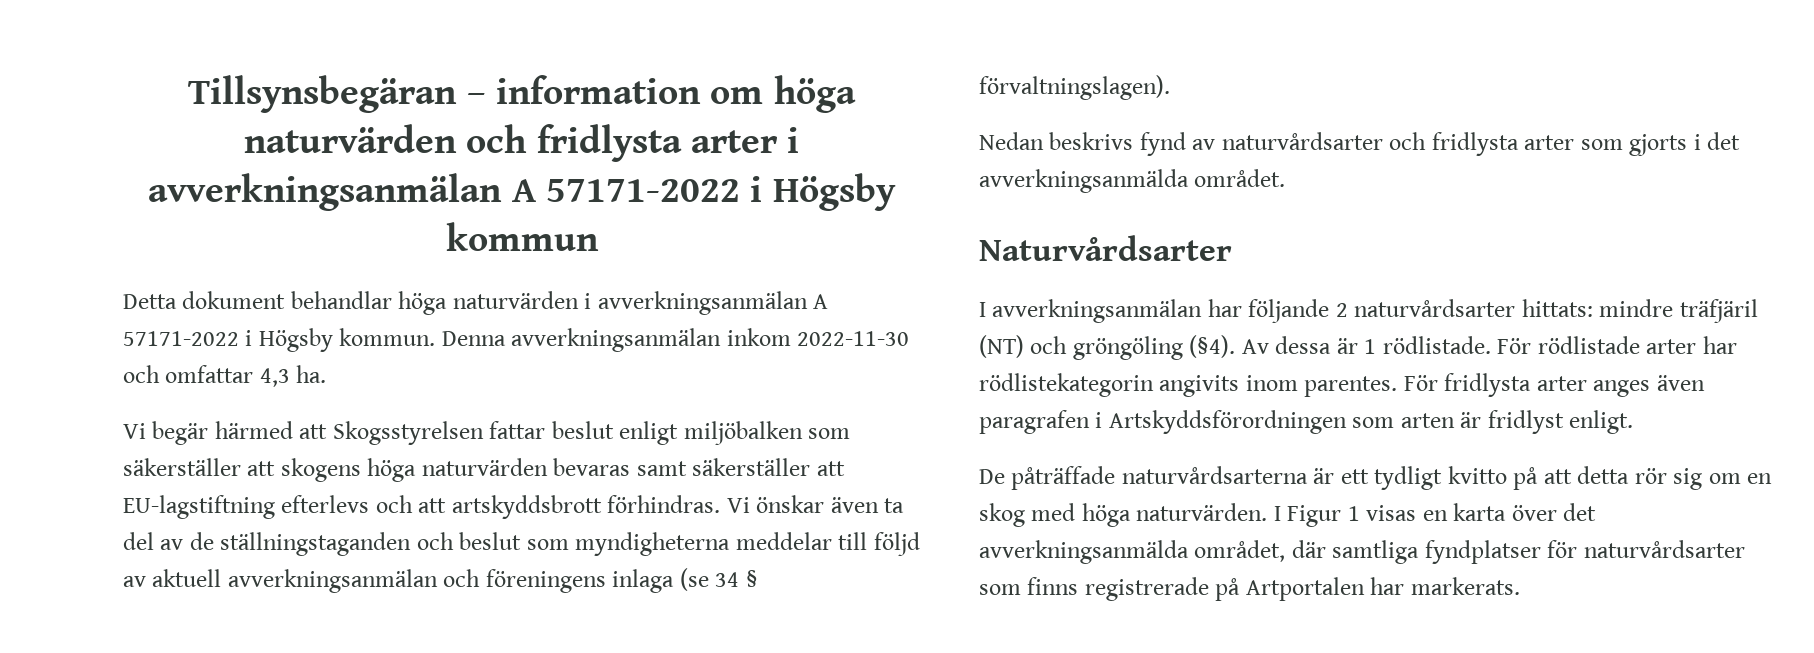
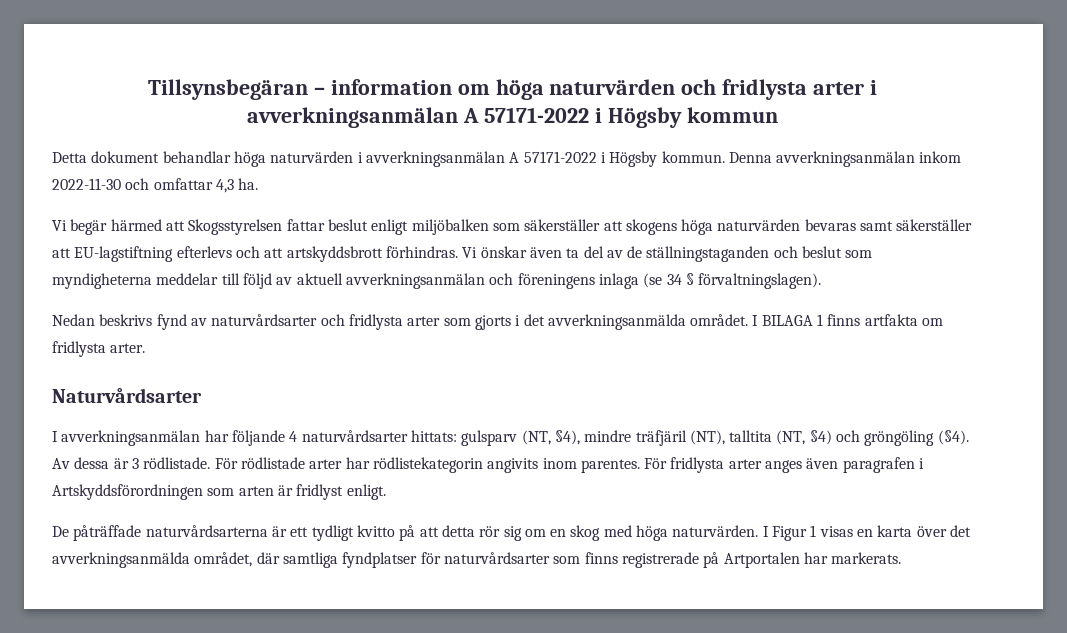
(1286, 178) none -> [752,314,944,326] [52,341,146,357] I BILAGA 1 finns artfakta om fridlysta arter.
[1335,303,1348,317] 2 -> [289,431,298,442] 4
[1599,299,1758,323] [979,335,1024,358] mindre träfjäril (NT) -> [461,430,832,446] gulsparv (NT, §4), mindre träfjäril (NT), talltita (NT, §4)
[1364,339,1377,354] 1 -> [131,458,139,469] 3

